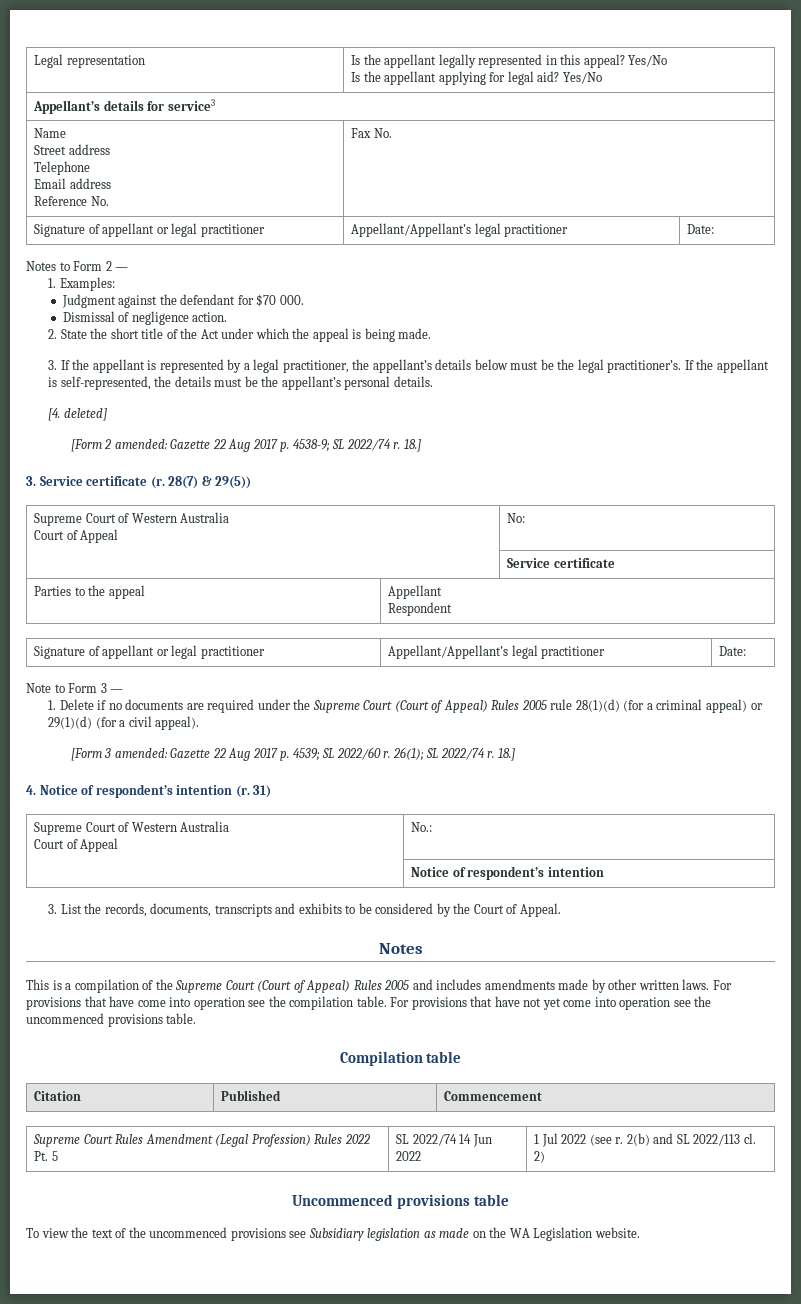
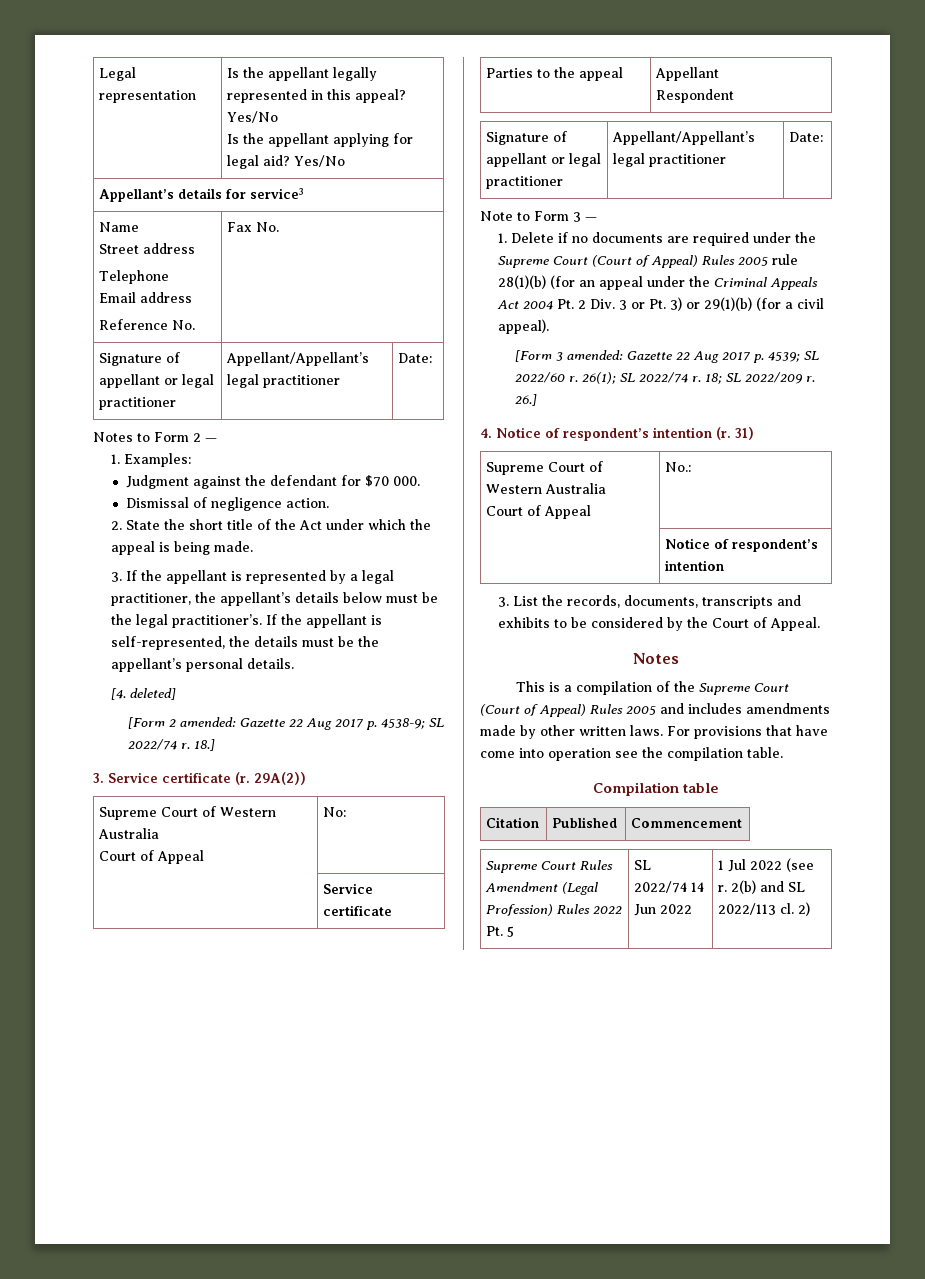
[168,476,252,489] 28(7) & 29(5)) -> [254,772,306,785] 29A(2))
[575,699,763,713] [48,716,93,729] 28(1)(d) (for a criminal appeal) or 29(1)(d) -> [497,275,818,290] [496,297,752,311] 28(1)(b) (for an appeal under the Criminal Appeals Act 2004 Pt. 2 Div. 3 or Pt. 3) or 29(1)(b)
[497,748,515,761] 18.] -> [704,372,815,384] [514,394,537,406] 18; SL 2022/209 r. 26.]
[390,996,712,1010] [26,1013,197,1027] For provisions that have not yet come into operation see the uncommenced provisions table. -> (783, 752) none
[292,1194,509,1209] [26,1227,640,1241] // Uncommenced provisions table // To view the text of the uncommenced provisions see Subsidiary legislation as made on the WA Legislation website. -> (811, 909) none

